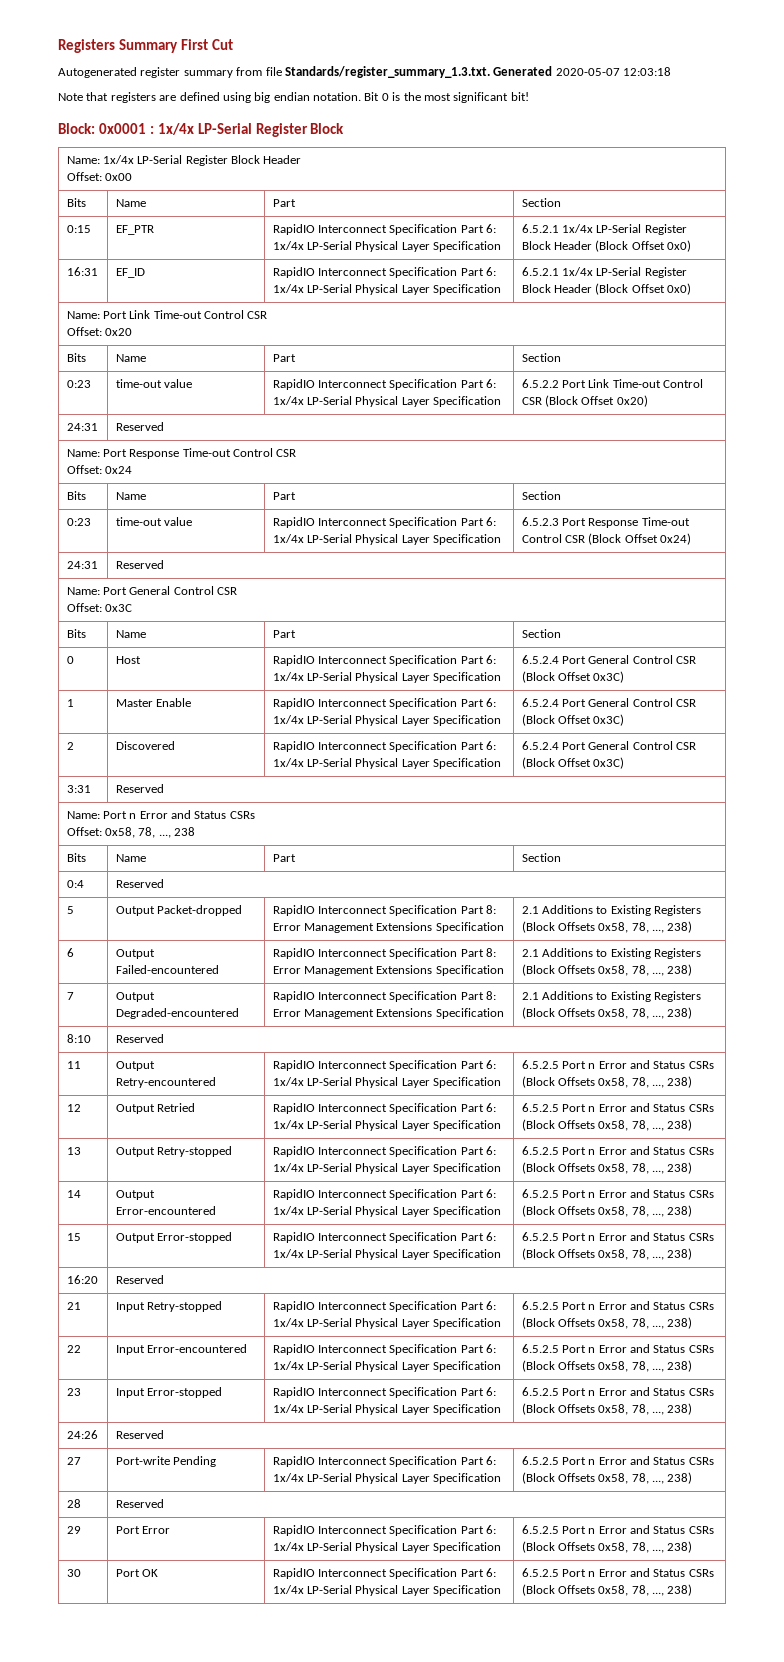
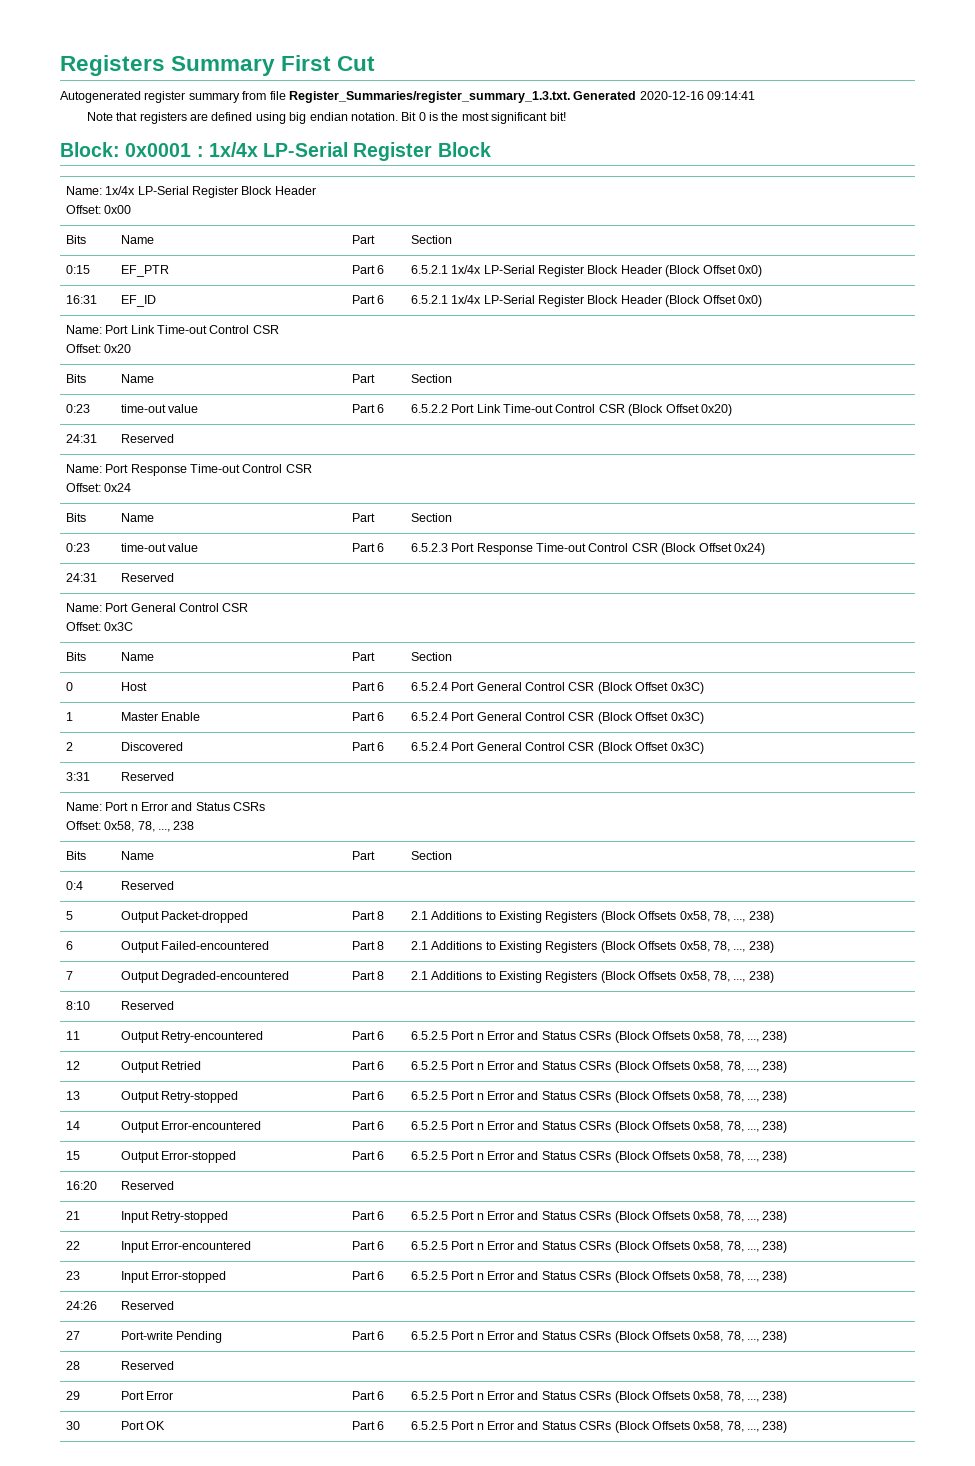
[284,66,671,78] Standards/register_summary_1.3.txt. Generated 2020-05-07 12:03:18 -> [288,91,755,103] Register_Summaries/register_summary_1.3.txt. Generated 2020-12-16 09:14:41
[272,224,497,235] [272,241,502,252] RapidIO Interconnect Specification Part 6: 1x/4x LP-Serial Physical Layer Specification -> [351,265,385,274] Part 6
[272,267,497,278] [272,284,502,295] RapidIO Interconnect Specification Part 6: 1x/4x LP-Serial Physical Layer Specification -> [351,295,385,304] Part 6
[272,379,497,390] [272,396,502,407] RapidIO Interconnect Specification Part 6: 1x/4x LP-Serial Physical Layer Specification -> [351,404,385,413] Part 6
[272,517,497,528] [272,534,502,545] RapidIO Interconnect Specification Part 6: 1x/4x LP-Serial Physical Layer Specification -> [351,543,385,552] Part 6
[272,655,497,666] [272,672,502,683] RapidIO Interconnect Specification Part 6: 1x/4x LP-Serial Physical Layer Specification -> [351,682,385,691] Part 6
[272,698,497,709] [272,715,502,726] RapidIO Interconnect Specification Part 6: 1x/4x LP-Serial Physical Layer Specification -> [351,712,385,721] Part 6
[272,741,497,752] [272,758,502,769] RapidIO Interconnect Specification Part 6: 1x/4x LP-Serial Physical Layer Specification -> [351,742,385,751] Part 6
[272,905,497,916] [272,922,504,933] RapidIO Interconnect Specification Part 8: Error Management Extensions Specification -> [351,911,385,920] Part 8
[272,948,497,959] [272,965,504,976] RapidIO Interconnect Specification Part 8: Error Management Extensions Specification -> [351,941,385,950] Part 8
[272,991,497,1002] [272,1008,504,1019] RapidIO Interconnect Specification Part 8: Error Management Extensions Specification -> [351,971,385,980] Part 8
[272,1060,497,1071] [272,1077,502,1088] RapidIO Interconnect Specification Part 6: 1x/4x LP-Serial Physical Layer Specification -> [351,1031,385,1040] Part 6
[272,1103,497,1114] [272,1120,502,1131] RapidIO Interconnect Specification Part 6: 1x/4x LP-Serial Physical Layer Specification -> [351,1061,385,1070] Part 6
[272,1146,497,1157] [272,1163,502,1174] RapidIO Interconnect Specification Part 6: 1x/4x LP-Serial Physical Layer Specification -> [351,1091,385,1100] Part 6
[272,1189,497,1200] [272,1206,502,1217] RapidIO Interconnect Specification Part 6: 1x/4x LP-Serial Physical Layer Specification -> [351,1121,385,1130] Part 6
[272,1232,497,1243] [272,1249,502,1260] RapidIO Interconnect Specification Part 6: 1x/4x LP-Serial Physical Layer Specification -> [351,1151,385,1160] Part 6
[272,1301,497,1312] [272,1318,502,1329] RapidIO Interconnect Specification Part 6: 1x/4x LP-Serial Physical Layer Specification -> [351,1211,385,1220] Part 6
[272,1344,497,1355] [272,1361,502,1372] RapidIO Interconnect Specification Part 6: 1x/4x LP-Serial Physical Layer Specification -> [351,1241,385,1250] Part 6
[272,1387,497,1398] [272,1404,502,1415] RapidIO Interconnect Specification Part 6: 1x/4x LP-Serial Physical Layer Specification -> [351,1271,385,1280] Part 6
[272,1456,497,1467] [272,1473,502,1484] RapidIO Interconnect Specification Part 6: 1x/4x LP-Serial Physical Layer Specification -> [351,1331,385,1340] Part 6
[272,1525,497,1536] [272,1542,502,1553] RapidIO Interconnect Specification Part 6: 1x/4x LP-Serial Physical Layer Specification -> [351,1391,385,1400] Part 6
[272,1568,497,1579] [272,1585,502,1596] RapidIO Interconnect Specification Part 6: 1x/4x LP-Serial Physical Layer Specification -> [351,1421,385,1430] Part 6

